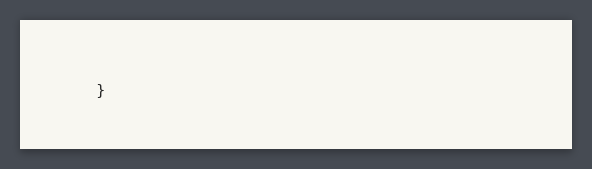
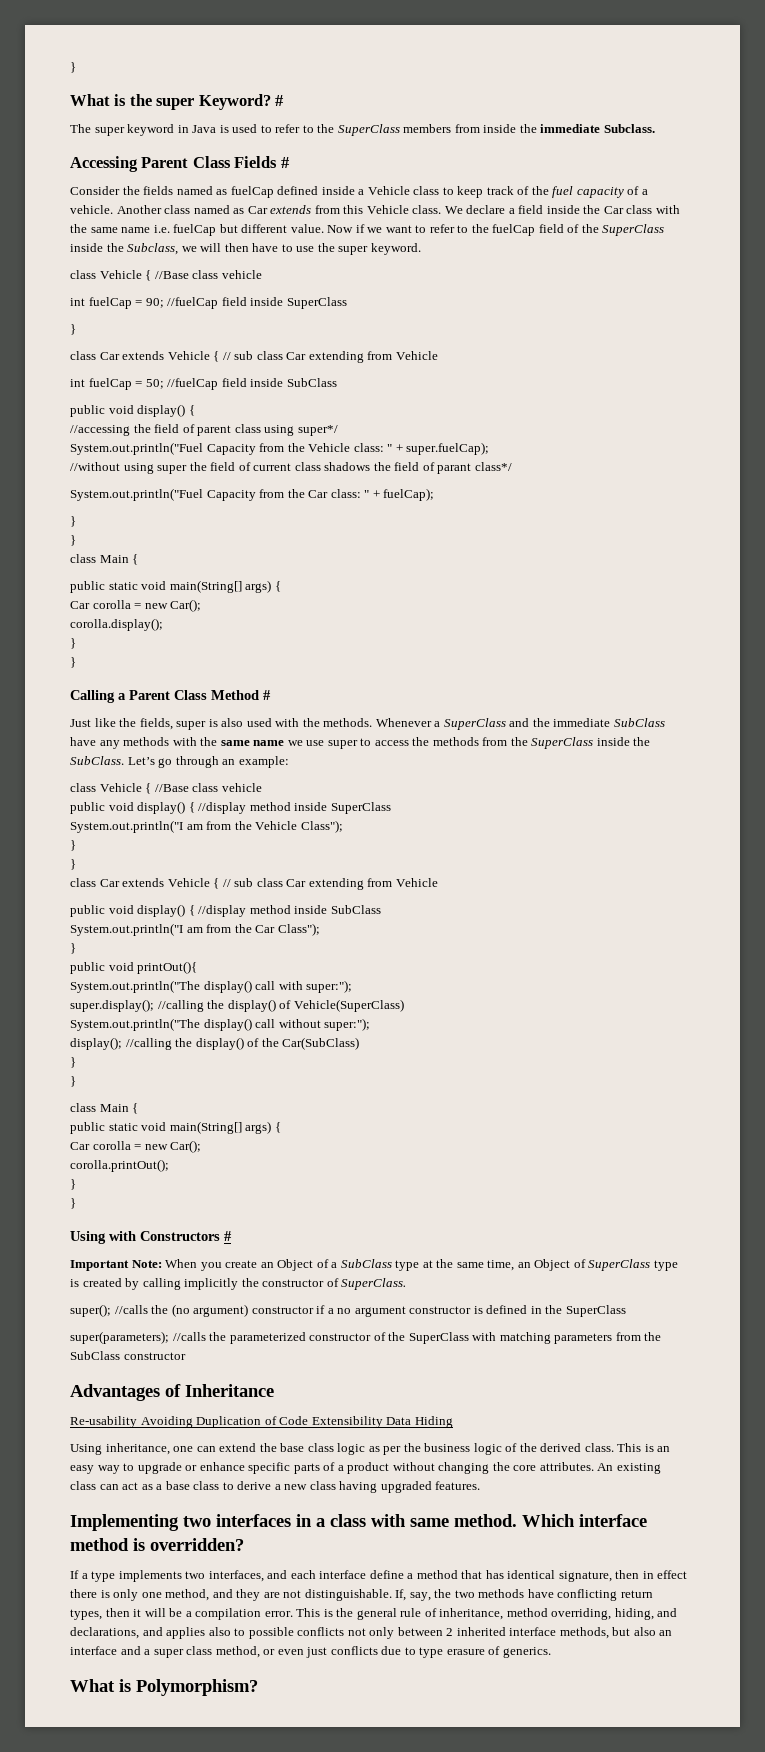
[96,84,106,98] } -> [70,62,76,73] [70,94,285,110] [70,124,655,136] [70,156,290,172] [70,186,648,198] [70,205,680,214] [70,224,665,236] [70,243,421,255] [70,270,262,281] [70,297,347,309] [70,324,76,335] [70,351,438,363] [70,378,337,390] [70,404,195,417] [70,424,338,436] [70,442,490,455] [70,462,512,474] [70,488,435,501] [70,516,76,527] [70,535,76,546] [70,554,139,565] [70,580,281,593] [70,599,202,612] [70,618,163,631] [70,638,76,649] [70,657,76,668] [70,690,271,703] [70,718,665,730] [70,737,651,749] [70,756,289,768] [70,783,262,794] [70,801,391,814] [70,820,343,833] [70,840,76,851] [70,859,76,870] [70,878,438,890] [70,904,381,917] [70,923,320,936] [70,943,76,954] [70,961,198,974] [70,980,353,993] [70,999,404,1012] [70,1018,371,1031] [70,1037,360,1050] [70,1057,76,1068] [70,1076,76,1087] [70,1103,139,1114] [70,1121,281,1134] [70,1140,202,1153] [70,1159,169,1172] [70,1179,76,1190] [70,1198,76,1209] [70,1231,232,1244] [70,1259,678,1271] [70,1278,407,1290] [70,1304,626,1317] [70,1331,662,1344] [70,1351,186,1360] [70,1384,274,1401] [70,1416,453,1428] [70,1443,671,1455] [70,1462,661,1474] [70,1481,481,1493] [70,1514,647,1531] [70,1538,244,1551] [70,1570,688,1582] [70,1589,653,1601] [70,1608,678,1620] [70,1627,673,1639] [70,1646,551,1658] [70,1679,258,1696] } // What is the super Keyword? # // The super keyword in Java is used to refer to the SuperClass members from inside the immediate Subclass. // Accessing Parent Class Fields # // Consider the fields named as fuelCap defined inside a Vehicle class to keep track of the fuel capacity of a vehicle. Another class named as Car extends from this Vehicle class. We declare a field inside the Car class with the same name i.e. fuelCap but different value. Now if we want to refer to the fuelCap field of the SuperClass inside the Subclass, we will then have to use the super keyword. // class Vehicle { //Base class vehicle // int fuelCap = 90; //fuelCap field inside SuperClass // } // class Car extends Vehicle { // sub class Car extending from Vehicle // int fuelCap = 50; //fuelCap field inside SubClass // public void display() { // //accessing the field of parent class using super*/ // System.out.println("Fuel Capacity from the Vehicle class: " + super.fuelCap); // //without using super the field of current class shadows the field of parant class*/ // System.out.println("Fuel Capacity from the Car class: " + fuelCap); // } // } // class Main { // public static void main(String[] args) { // Car corolla = new Car(); // corolla.display(); // } // } // Calling a Parent Class Method # // Just like the fields, super is also used with the methods. Whenever a SuperClass and the immediate SubClass have any methods with the same name we use super to access the methods from the SuperClass inside the SubClass. Let’s go through an example: // class Vehicle { //Base class vehicle // public void display() { //display method inside SuperClass // System.out.println("I am from the Vehicle Class"); // } // } // class Car extends Vehicle { // sub class Car extending from Vehicle // public void display() { //display method inside SubClass // System.out.println("I am from the Car Class"); // } // public void printOut(){ // System.out.println("The display() call with super:"); // super.display(); //calling the display() of Vehicle(SuperClass) // System.out.println("The display() call without super:"); // display(); //calling the display() of the Car(SubClass) // } // } // class Main { // public static void main(String[] args) { // Car corolla = new Car(); // corolla.printOut(); // } // } // Using with Constructors # // Important Note: When you create an Object of a SubClass type at the same time, an Object of SuperClass type is created by calling implicitly the constructor of SuperClass. // super(); //calls the (no argument) constructor if a no argument constructor is defined in the SuperClass // super(parameters); //calls the parameterized constructor of the SuperClass with matching parameters from the SubClass constructor // Advantages of Inheritance // Re-usability Avoiding Duplication of Code Extensibility Data Hiding // Using inheritance, one can extend the base class logic as per the business logic of the derived class. This is an easy way to upgrade or enhance specific parts of a product without changing the core attributes. An existing class can act as a base class to derive a new class having upgraded features. // Implementing two interfaces in a class with same method. Which interface method is overridden? // If a type implements two interfaces, and each interface define a method that has identical signature, then in effect there is only one method, and they are not distinguishable. If, say, the two methods have conflicting return types, then it will be a compilation error. This is the general rule of inheritance, method overriding, hiding, and declarations, and applies also to possible conflicts not only between 2 inherited interface methods, but also an interface and a super class method, or even just conflicts due to type erasure of generics. // What is Polymorphism?

